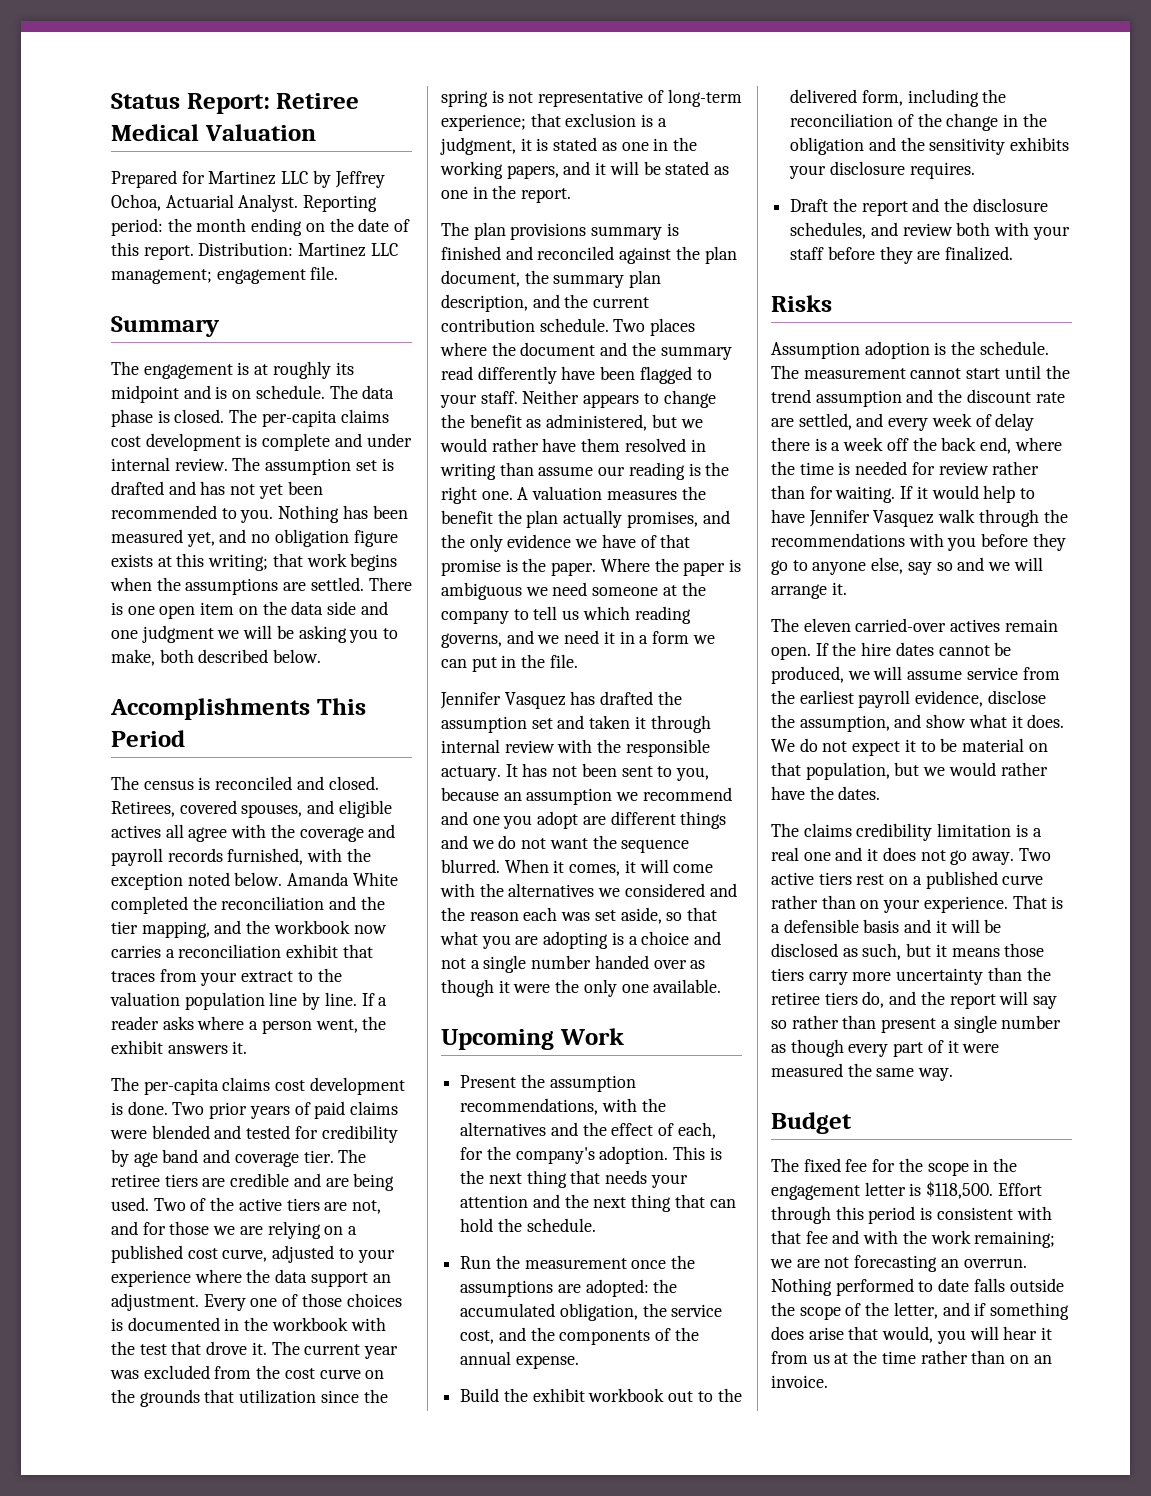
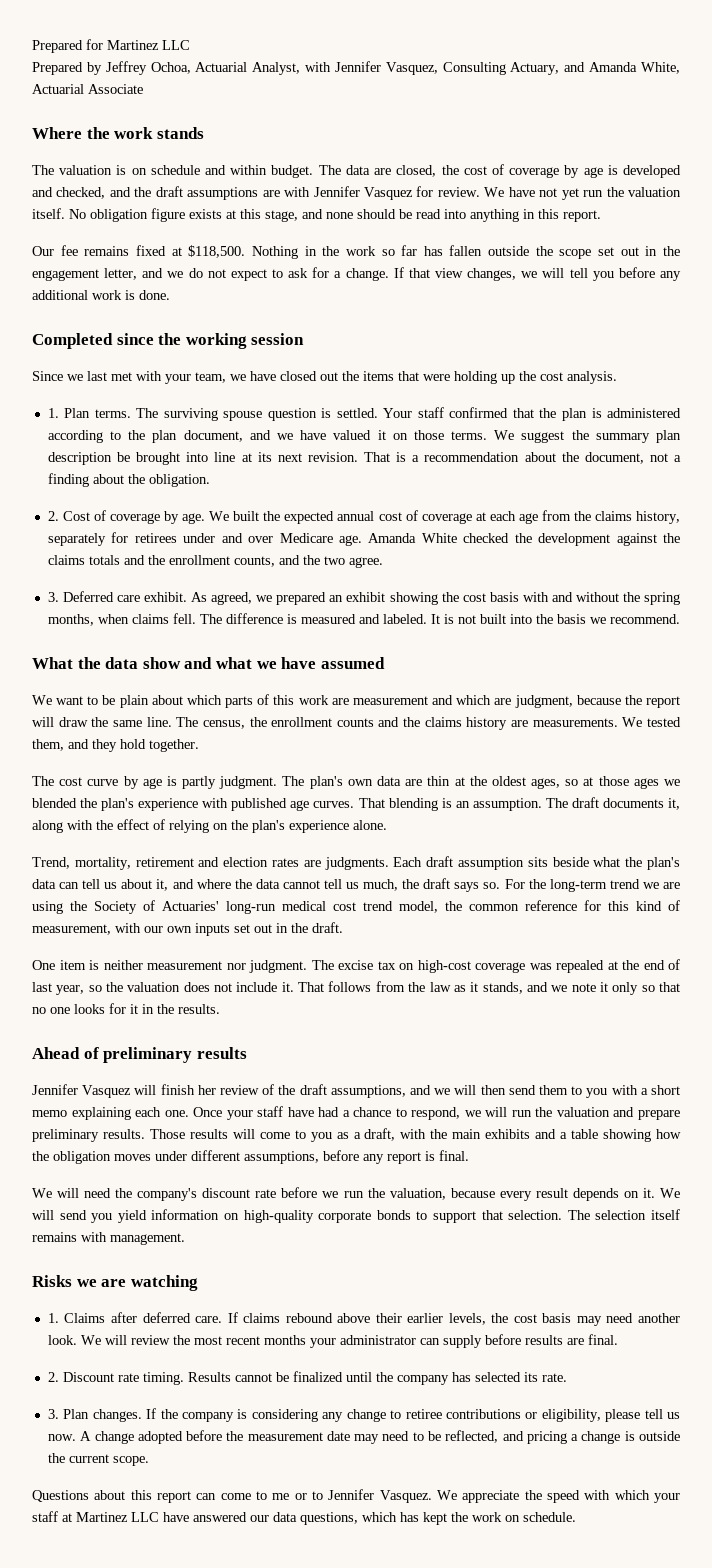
[111,93,360,114] [111,124,316,141] Status Report: Retiree Medical Valuation // -> (32, 46) none
(309, 177) none -> [32,62,83,75] // Prepared
[238,194,378,212] [111,218,411,236] [111,242,398,260] [111,266,339,284] [111,316,220,337] [111,361,354,379] [111,385,395,403] [111,409,389,427] [111,433,412,451] [111,457,394,475] [111,481,323,499] [111,505,408,523] [111,529,271,547] Analyst. Reporting period: the month ending on the date of this report. Distribution: Martinez LLC management; engagement file. // Summary // The engagement is at roughly its midpoint and is on schedule. The data phase is closed. The per-capita claims cost development is complete and under internal review. The assumption set is drafted and has not yet been recommended to you. Nothing has been measured yet, and no -> [252,61,680,75] [32,84,143,94] [32,127,204,139] [32,164,682,178] [32,186,682,200] [32,208,86,219] Analyst, with Jennifer Vasquez, Consulting Actuary, and Amanda White, Actuarial Associate // Where the work stands // The valuation is on schedule and within budget. The data are closed, the cost of coverage by age is developed and checked, and the draft assumptions are with Jennifer Vasquez for review. We have not yet run the valuation itself. No
[208,553,398,571] [110,577,412,595] [111,601,388,619] [111,625,399,643] [111,649,322,666] [110,698,366,720] [111,730,185,747] [111,776,379,790] [111,800,392,818] [111,824,396,842] [111,848,371,866] [111,872,398,890] [111,896,385,914] [111,920,387,938] [111,944,373,958] [111,968,342,986] [110,992,388,1010] [111,1016,387,1034] [111,1040,248,1054] [111,1077,405,1095] [111,1101,399,1119] [110,1125,398,1143] [111,1149,367,1167] [111,1173,395,1191] [111,1197,382,1214] [111,1221,358,1239] [111,1245,395,1263] [111,1269,391,1287] [111,1293,402,1311] [111,1317,386,1331] [111,1341,399,1359] [110,1365,385,1379] [111,1389,388,1407] [441,89,742,107] [441,113,667,131] [440,137,698,155] [440,161,730,179] [441,185,572,203] [441,222,679,240] [441,246,737,264] [441,270,662,288] [441,294,650,312] [441,318,696,336] [440,342,732,360] [441,366,712,384] [440,390,716,408] [441,414,703,431] [440,438,706,452] [440,462,730,480] [441,486,706,504] [441,510,730,528] [441,534,691,552] [441,558,742,576] [441,582,706,600] [441,606,691,624] [441,630,715,648] [441,654,578,672] [440,691,682,709] [441,715,711,733] [441,739,710,757] [441,763,710,781] [441,787,732,805] [441,811,727,829] [441,835,690,853] [441,859,714,876] [440,883,737,897] [441,907,718,924] [440,931,722,949] [441,955,706,973] [441,979,722,997] [441,1028,624,1050] [460,1074,636,1092] [460,1098,666,1115] [460,1122,716,1139] [460,1146,722,1164] [460,1170,688,1188] [460,1194,736,1212] [460,1218,596,1232] [460,1255,696,1269] [460,1279,678,1297] [460,1303,723,1321] [460,1327,699,1345] [460,1351,579,1369] [460,1388,742,1402] [790,89,1007,107] [790,113,1047,131] [790,137,1070,155] [789,161,975,179] [790,198,1048,216] [790,222,1070,240] [790,246,1014,264] [771,295,832,312] [771,341,1049,359] [771,365,1070,379] [771,389,1065,407] [771,413,1035,431] [771,437,1062,454] [771,461,1040,475] [771,485,1036,503] [771,509,1068,527] [771,533,1066,551] [771,557,1043,575] [771,582,847,599] [771,618,1058,632] [771,642,1012,660] [771,666,1060,684] [771,690,1046,708] [771,714,1065,732] [771,738,1048,756] [771,762,1048,780] [771,786,881,800] [771,823,1042,841] [771,847,1051,865] [771,871,1044,889] [771,895,1064,913] [771,919,1002,933] [771,943,1045,960] [771,967,1051,985] [771,991,1058,1009] [771,1015,1062,1033] [771,1039,1000,1057] [771,1063,954,1081] [771,1112,852,1134] [771,1158,1018,1176] [771,1181,1042,1200] [771,1206,1052,1224] [771,1230,1056,1248] [770,1255,1027,1272] [771,1278,1064,1296] [771,1302,1070,1320] [771,1326,1053,1344] [771,1350,1052,1364] [771,1375,828,1388] writing; that work begins when the assumptions are settled. There is one open item on the data side and one judgment we will be asking you to make, both described below. // Accomplishments This Period // The census is reconciled and closed. Retirees, covered spouses, and eligible actives all agree with the coverage and payroll records furnished, with the exception noted below. Amanda White completed the reconciliation and the tier mapping, and the workbook now carries a reconciliation exhibit that traces from your extract to the valuation population line by line. If a reader asks where a person went, the exhibit answers it. // The per-capita claims cost development is done. Two prior years of paid claims were blended and tested for credibility by age band and coverage tier. The retiree tiers are credible and are being used. Two of the active tiers are not, and for those we are relying on a published cost curve, adjusted to your experience where the data support an adjustment. Every one of those choices is documented in the workbook with the test that drove it. The current year was excluded from the cost curve on the grounds that utilization since the spring is not representative of long-term experience; that exclusion is a judgment, it is stated as one in the working papers, and it will be stated as one in the report. // The plan provisions summary is finished and reconciled against the plan document, the summary plan description, and the current contribution schedule. Two places where the document and the summary read differently have been flagged to your staff. Neither appears to change the benefit as administered, but we would rather have them resolved in writing than assume our reading is the right one. A valuation measures the benefit the plan actually promises, and the only evidence we have of that promise is the paper. Where the paper is ambiguous we need someone at the company to tell us which reading governs, and we need it in a form we can put in the file. // Jennifer Vasquez has drafted the assumption set and taken it through internal review with the responsible actuary. It has not been sent to you, because an assumption we recommend and one you adopt are different things and we do not want the sequence blurred. When it comes, it will come with the alternatives we considered and the reason each was set aside, so that what you are adopting is a choice and not a single number handed over as though it were the only one available. // Upcoming Work // Present the assumption recommendations, with the alternatives and the effect of each, for the company's adoption. This is the next thing that needs your attention and the next thing that can hold the schedule. // Run the measurement once the assumptions are adopted: the accumulated obligation, the service cost, and the components of the annual expense. // Build the exhibit workbook out to the delivered form, including the reconciliation of the change in the obligation and the sensitivity exhibits your disclosure requires. // Draft the report and the disclosure schedules, and review both with your staff before they are finalized. // Risks // Assumption adoption is the schedule. The measurement cannot start until the trend assumption and the discount rate are settled, and every week of delay there is a week off the back end, where the time is needed for review rather than for waiting. If it would help to have Jennifer Vasquez walk through the recommendations with you before they go to anyone else, say so and we will arrange it. // The eleven carried-over actives remain open. If the hire dates cannot be produced, we will assume service from the earliest payroll evidence, disclose the assumption, and show what it does. We do not expect it to be material on that population, but we would rather have the dates. // The claims credibility limitation is a real one and it does not go away. Two active tiers rest on a published curve rather than on your experience. That is a defensible basis and it will be disclosed as such, but it means those tiers carry more uncertainty than the retiree tiers do, and the report will say so rather than present a single number as though every part of it were measured the same way. // Budget // The fixed fee for the scope in the engagement letter is $118,500. Effort through this period is consistent with that fee and with the work remaining; we are not forecasting an overrun. Nothing performed to date falls outside the scope of the letter, and if something does arise that would, you will hear it from us at the time rather than on an invoice. -> [265,209,601,222] [32,245,680,259] [32,267,681,281] [32,290,170,300] [32,333,305,349] [32,371,617,384] [47,407,681,421] [47,430,681,443] [47,452,681,465] [47,473,210,487] [47,510,681,524] [47,532,680,546] [47,555,383,568] [47,591,680,605] [47,613,680,626] [32,657,385,669] [32,694,680,708] [32,717,681,730] [32,739,199,752] [32,776,680,789] [32,797,680,811] [32,819,387,833] [32,856,680,870] [32,878,680,892] [32,900,680,914] [32,922,343,936] [32,959,680,973] [32,981,680,995] [32,1003,220,1014] [32,1047,247,1063] [32,1084,681,1098] [32,1106,680,1120] [32,1128,682,1142] [32,1150,469,1164] [32,1187,680,1201] [32,1209,681,1223] [32,1232,185,1245] [32,1275,198,1291] [47,1312,680,1326] [47,1334,618,1348] [47,1371,567,1385] [47,1408,680,1422] [47,1430,681,1444] [47,1453,149,1466] [32,1489,680,1503] [32,1511,576,1525] stage, and none should be read into anything in this report. // Our fee remains fixed at $118,500. Nothing in the work so far has fallen outside the scope set out in the engagement letter, and we do not expect to ask for a change. If that view changes, we will tell you before any additional work is done. // Completed since the working session // Since we last met with your team, we have closed out the items that were holding up the cost analysis. // 1. Plan terms. The surviving spouse question is settled. Your staff confirmed that the plan is administered according to the plan document, and we have valued it on those terms. We suggest the summary plan description be brought into line at its next revision. That is a recommendation about the document, not a finding about the obligation. // 2. Cost of coverage by age. We built the expected annual cost of coverage at each age from the claims history, separately for retirees under and over Medicare age. Amanda White checked the development against the claims totals and the enrollment counts, and the two agree. // 3. Deferred care exhibit. As agreed, we prepared an exhibit showing the cost basis with and without the spring months, when claims fell. The difference is measured and labeled. It is not built into the basis we recommend. // What the data show and what we have assumed // We want to be plain about which parts of this work are measurement and which are judgment, because the report will draw the same line. The census, the enrollment counts and the claims history are measurements. We tested them, and they hold together. // The cost curve by age is partly judgment. The plan's own data are thin at the oldest ages, so at those ages we blended the plan's experience with published age curves. That blending is an assumption. The draft documents it, along with the effect of relying on the plan's experience alone. // Trend, mortality, retirement and election rates are judgments. Each draft assumption sits beside what the plan's data can tell us about it, and where the data cannot tell us much, the draft says so. For the long-term trend we are using the Society of Actuaries' long-run medical cost trend model, the common reference for this kind of measurement, with our own inputs set out in the draft. // One item is neither measurement nor judgment. The excise tax on high-cost coverage was repealed at the end of last year, so the valuation does not include it. That follows from the law as it stands, and we note it only so that no one looks for it in the results. // Ahead of preliminary results // Jennifer Vasquez will finish her review of the draft assumptions, and we will then send them to you with a short memo explaining each one. Once your staff have had a chance to respond, we will run the valuation and prepare preliminary results. Those results will come to you as a draft, with the main exhibits and a table showing how the obligation moves under different assumptions, before any report is final. // We will need the company's discount rate before we run the valuation, because every result depends on it. We will send you yield information on high-quality corporate bonds to support that selection. The selection itself remains with management. // Risks we are watching // 1. Claims after deferred care. If claims rebound above their earlier levels, the cost basis may need another look. We will review the most recent months your administrator can supply before results are final. // 2. Discount rate timing. Results cannot be finalized until the company has selected its rate. // 3. Plan changes. If the company is considering any change to retiree contributions or eligibility, please tell us now. A change adopted before the measurement date may need to be reflected, and pricing a change is outside the current scope. // Questions about this report can come to me or to Jennifer Vasquez. We appreciate the speed with which your staff at Martinez LLC have answered our data questions, which has kept the work on schedule.

